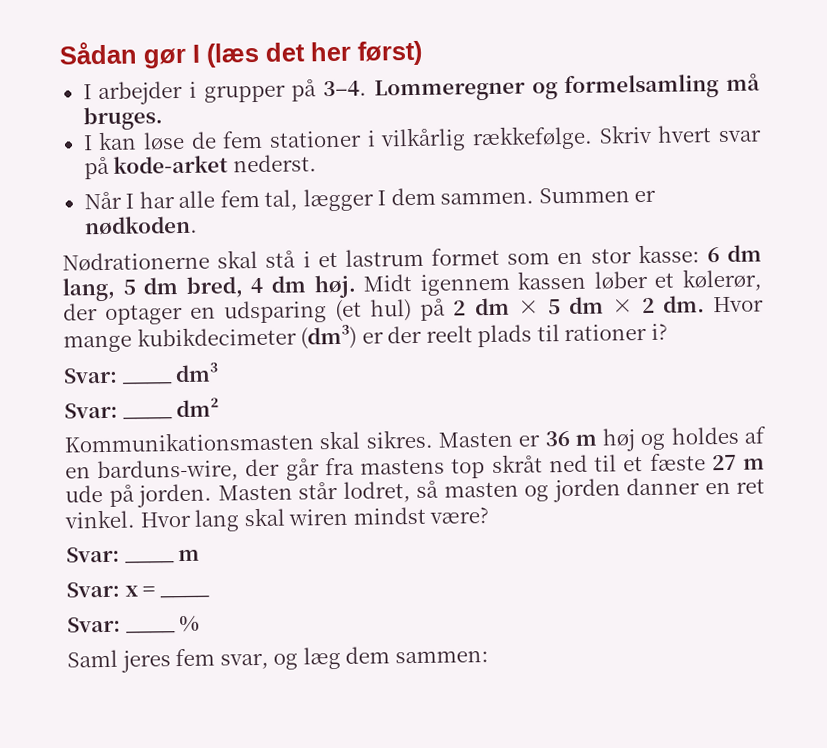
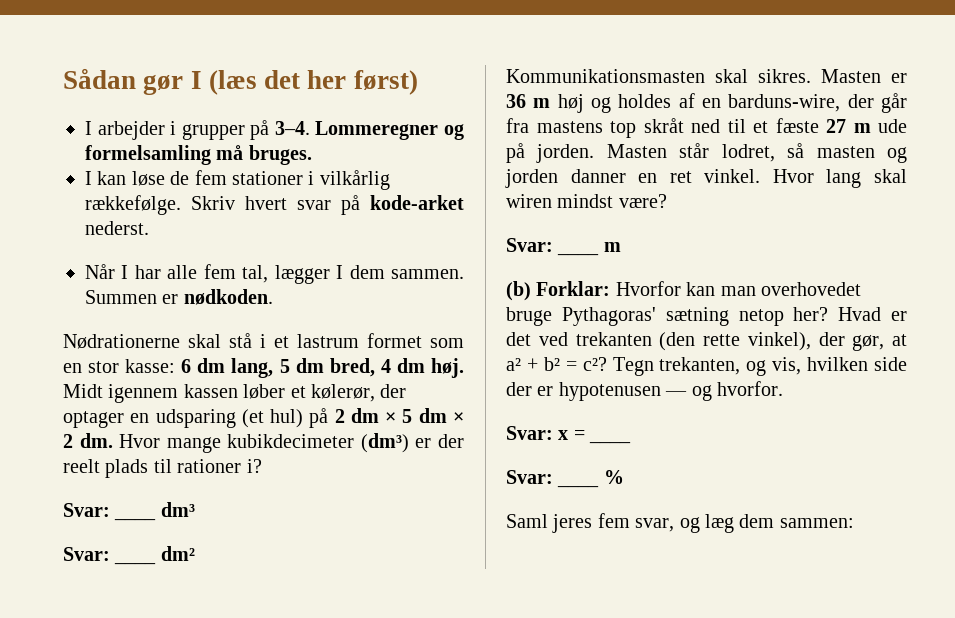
(201, 555) none -> [506,281,861,301] [506,307,907,326] [506,332,907,351] [506,357,907,376] [506,381,783,401] // (b) Forklar: Hvorfor kan man overhovedet bruge Pythagoras' sætning netop her? Hvad er det ved trekanten (den rette vinkel), der gør, at a² + b² = c²? Tegn trekanten, og vis, hvilken side der er hypotenusen — og hvorfor.

